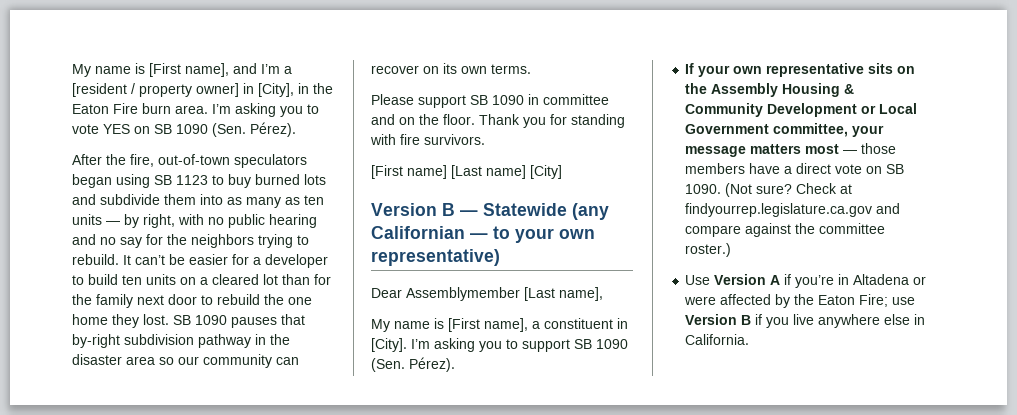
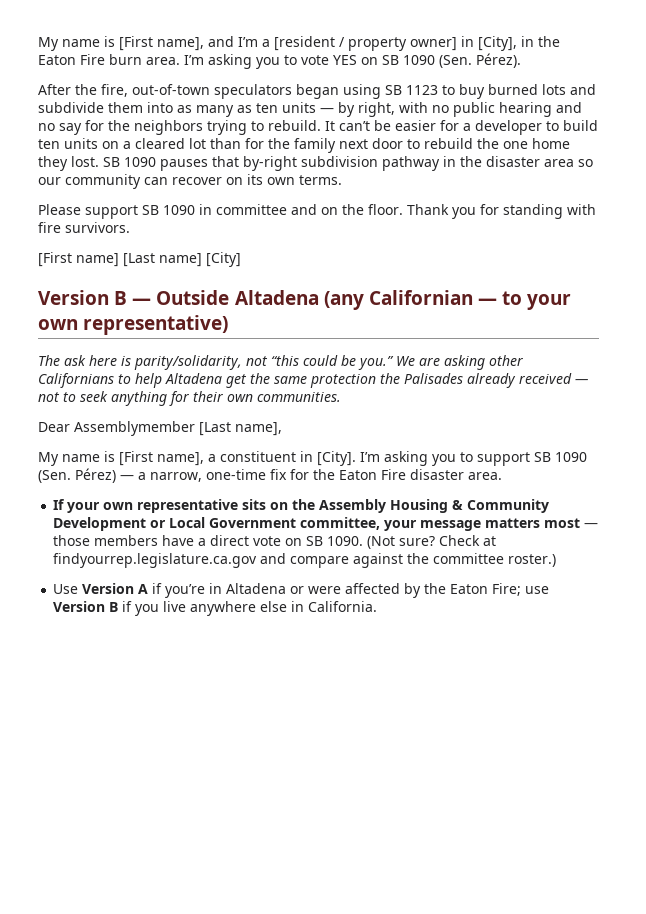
[483,203,567,216] Statewide -> [156,290,319,305] Outside Altadena
(500, 257) none -> [38,355,523,370] [38,373,588,388] [38,391,341,406] // The ask here is parity/solidarity, not “this could be you.” We are asking other Californians to help Altadena get the same protection the Palisades already received — not to seek anything for their own communities.
[409,357,455,372] Pérez). -> [75,468,502,483] Pérez) — a narrow, one-time fix for the Eaton Fire disaster area.

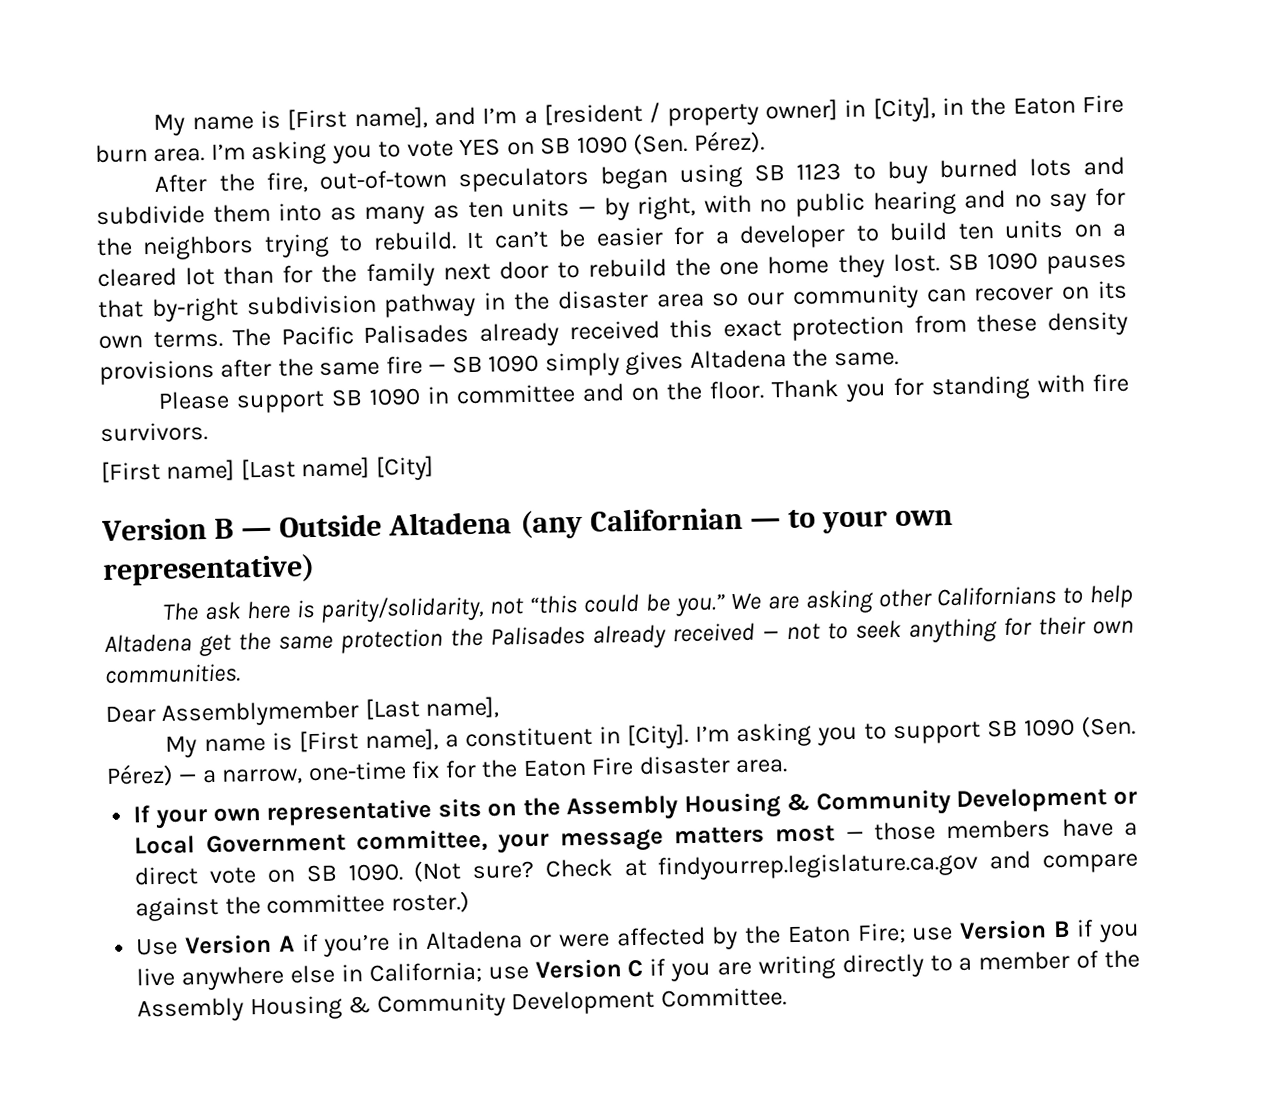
(342, 180) none -> [232,311,1129,347] [99,348,899,386] The Pacific Palisades already received this exact protection from these density provisions after the same fire — SB 1090 simply gives Altadena the same.
[308,601,378,612] California. -> [368,949,1140,985] [137,987,787,1023] California; use Version C if you are writing directly to a member of the Assembly Housing & Community Development Committee.

